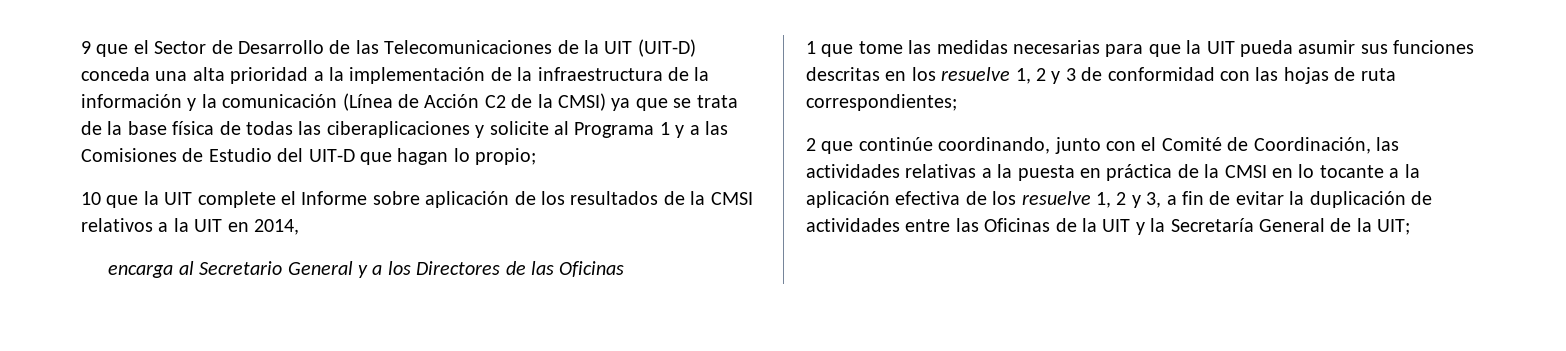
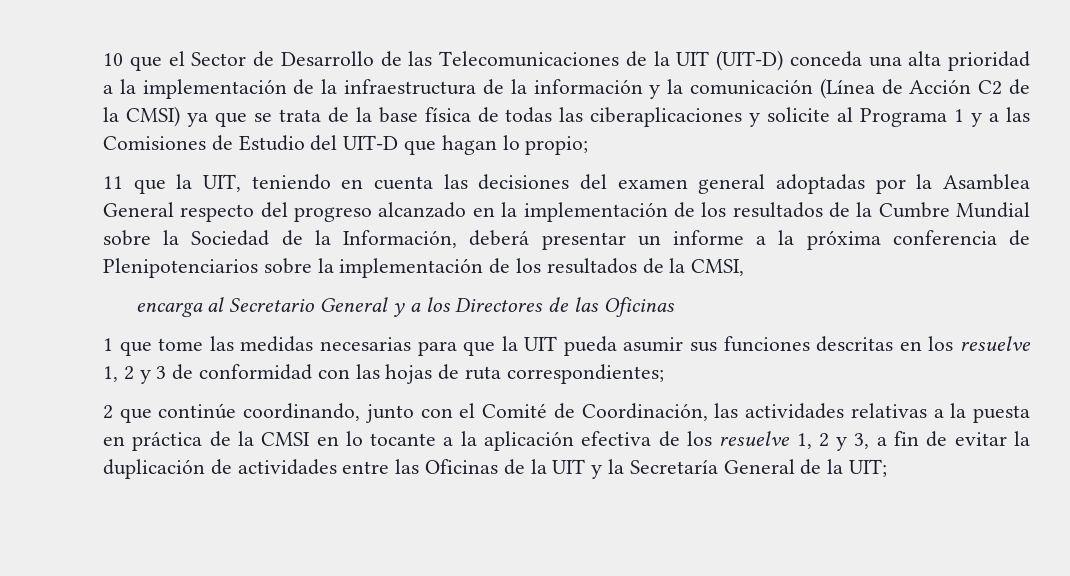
[81,41,91,54] 9 -> [103,53,123,66] 10
[81,191,753,208] [81,218,299,235] 10 que la UIT complete el Informe sobre aplicación de los resultados de la CMSI relativos a la UIT en 2014, -> [103,174,1030,194] [103,202,1030,222] [103,230,1030,250] [103,258,745,278] 11 que la UIT, teniendo en cuenta las decisiones del examen general adoptadas por la Asamblea General respecto del progreso alcanzado en la implementación de los resultados de la Cumbre Mundial sobre la Sociedad de la Información, deberá presentar un informe a la próxima conferencia de Plenipotenciarios sobre la implementación de los resultados de la CMSI,

